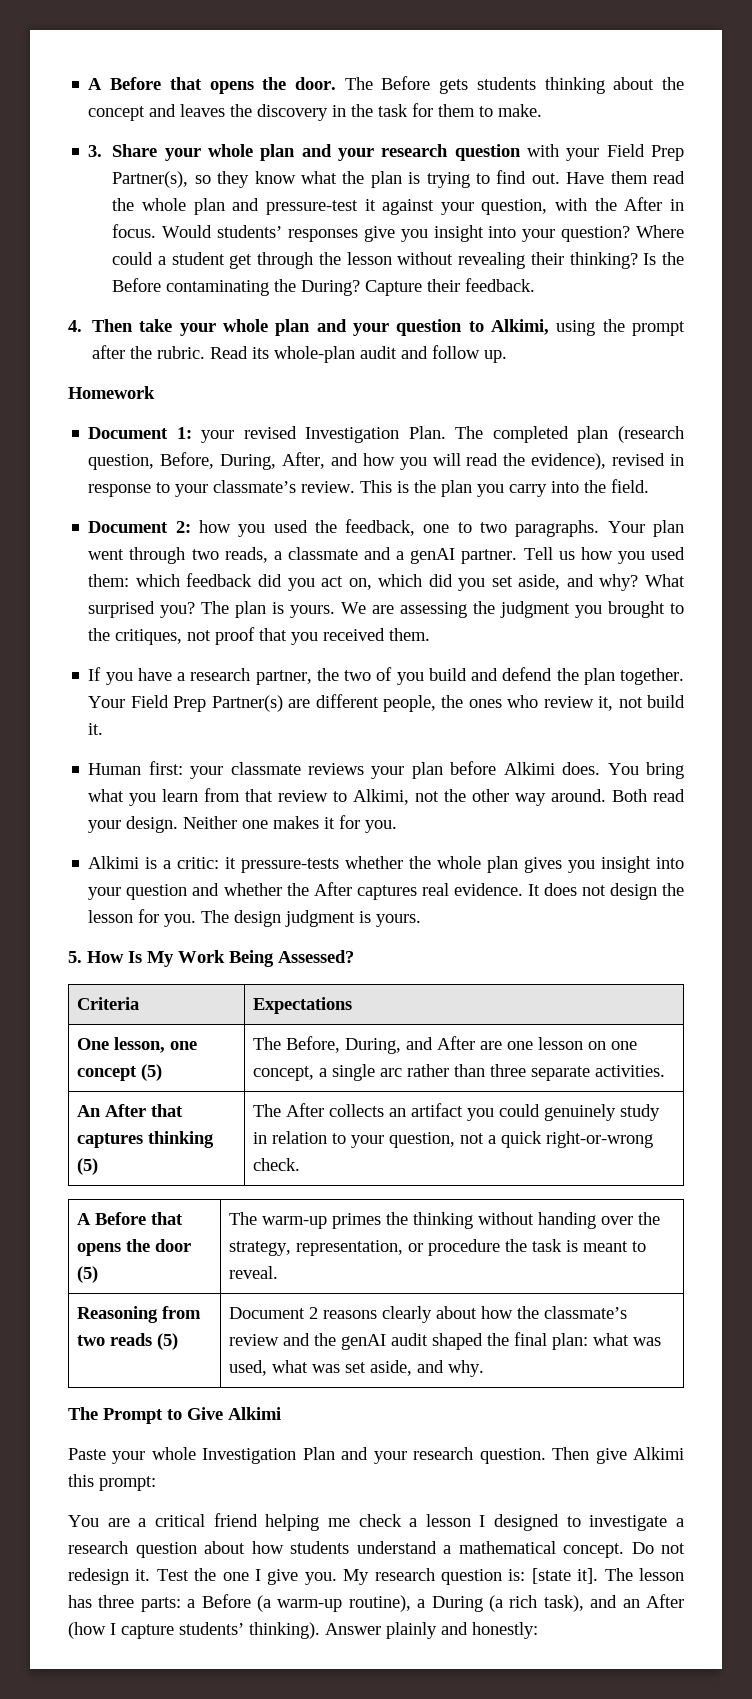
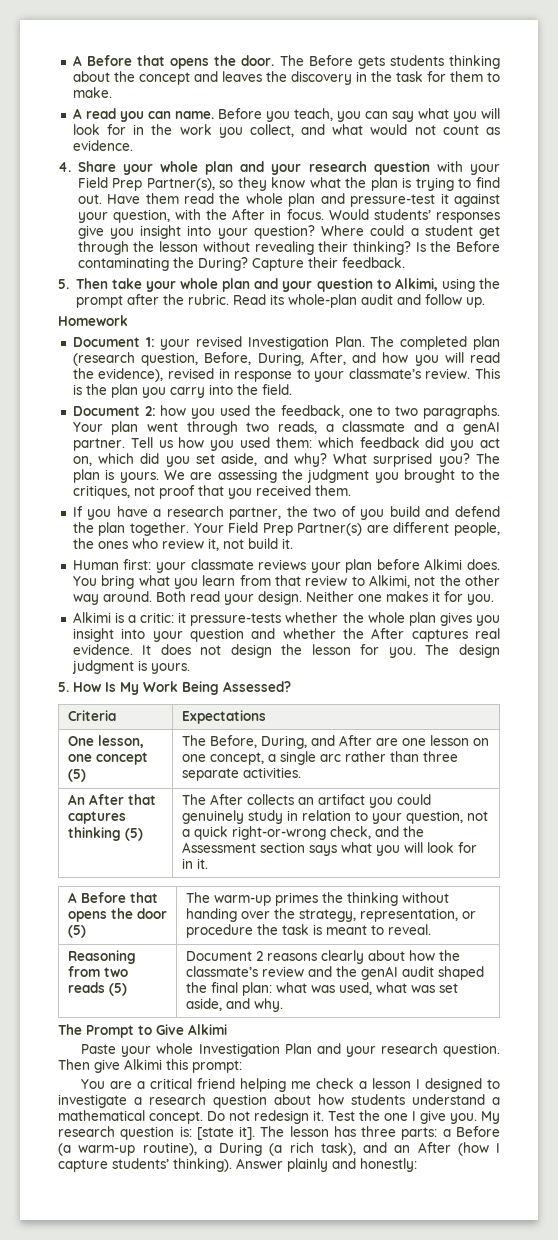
[88,145,103,157] 3. -> [72,108,500,122] [72,124,501,138] [72,140,133,151] [58,162,71,172] A read you can name. Before you teach, you can say what you will look for in the work you collect, and what would not count as evidence. // 4.
[68,320,82,332] 4. -> [58,279,69,289] 5.
[253,1158,301,1171] check. -> [329,826,424,839] [181,842,477,856] [181,858,208,869] check, and the Assessment section says what you will look for in it.

